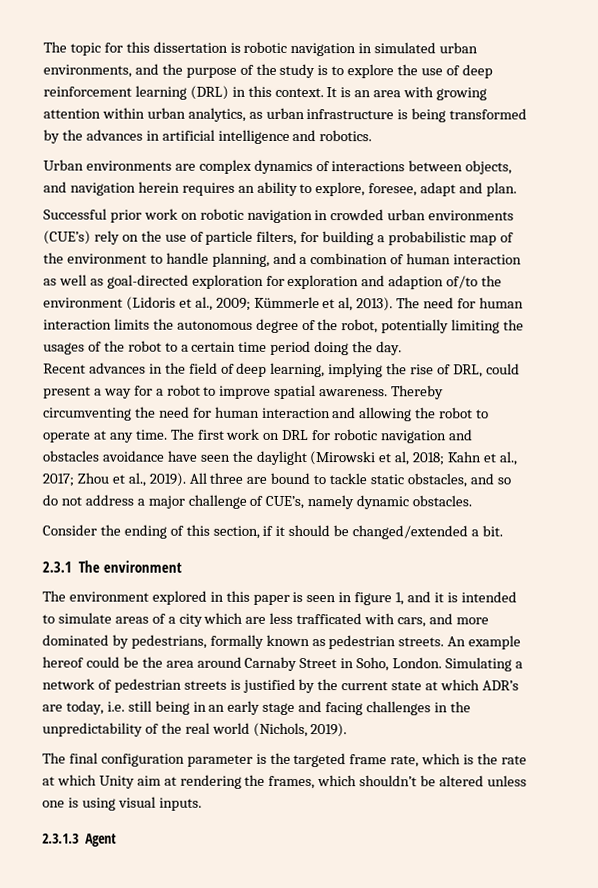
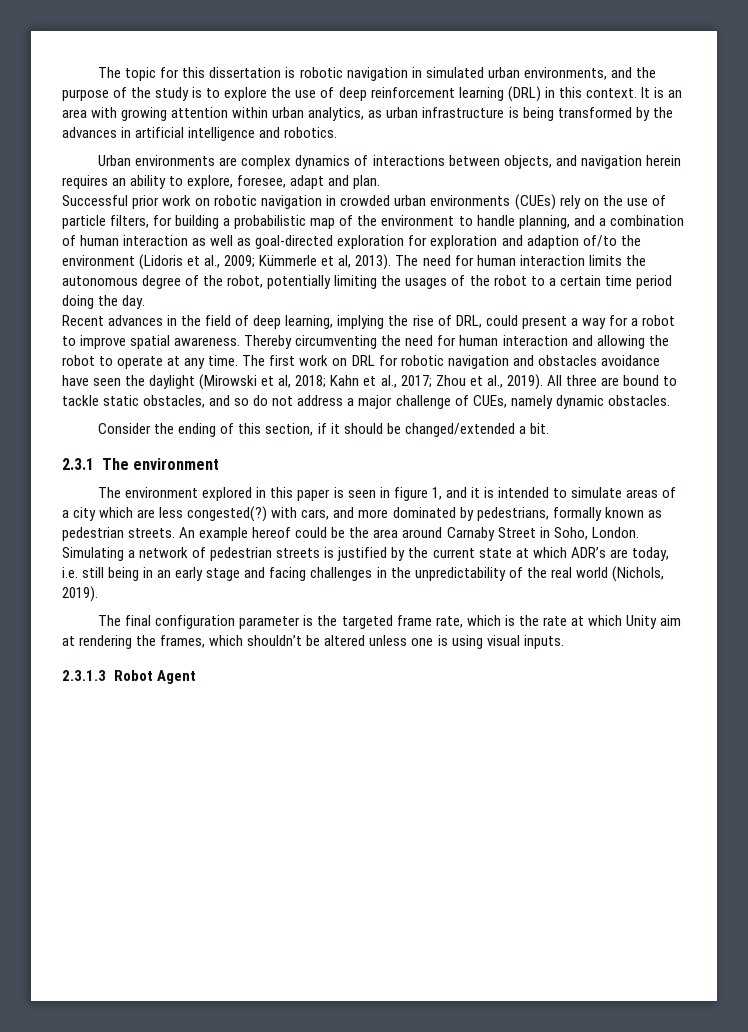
[43,230,91,245] (CUE’s) -> [514,194,556,210] (CUEs)
[265,495,305,510] CUE’s, -> [472,395,507,408] CUEs,
[296,612,363,625] trafficated -> [187,506,268,522] congested(?)
(79, 838) none -> [113,670,153,681] Robot

